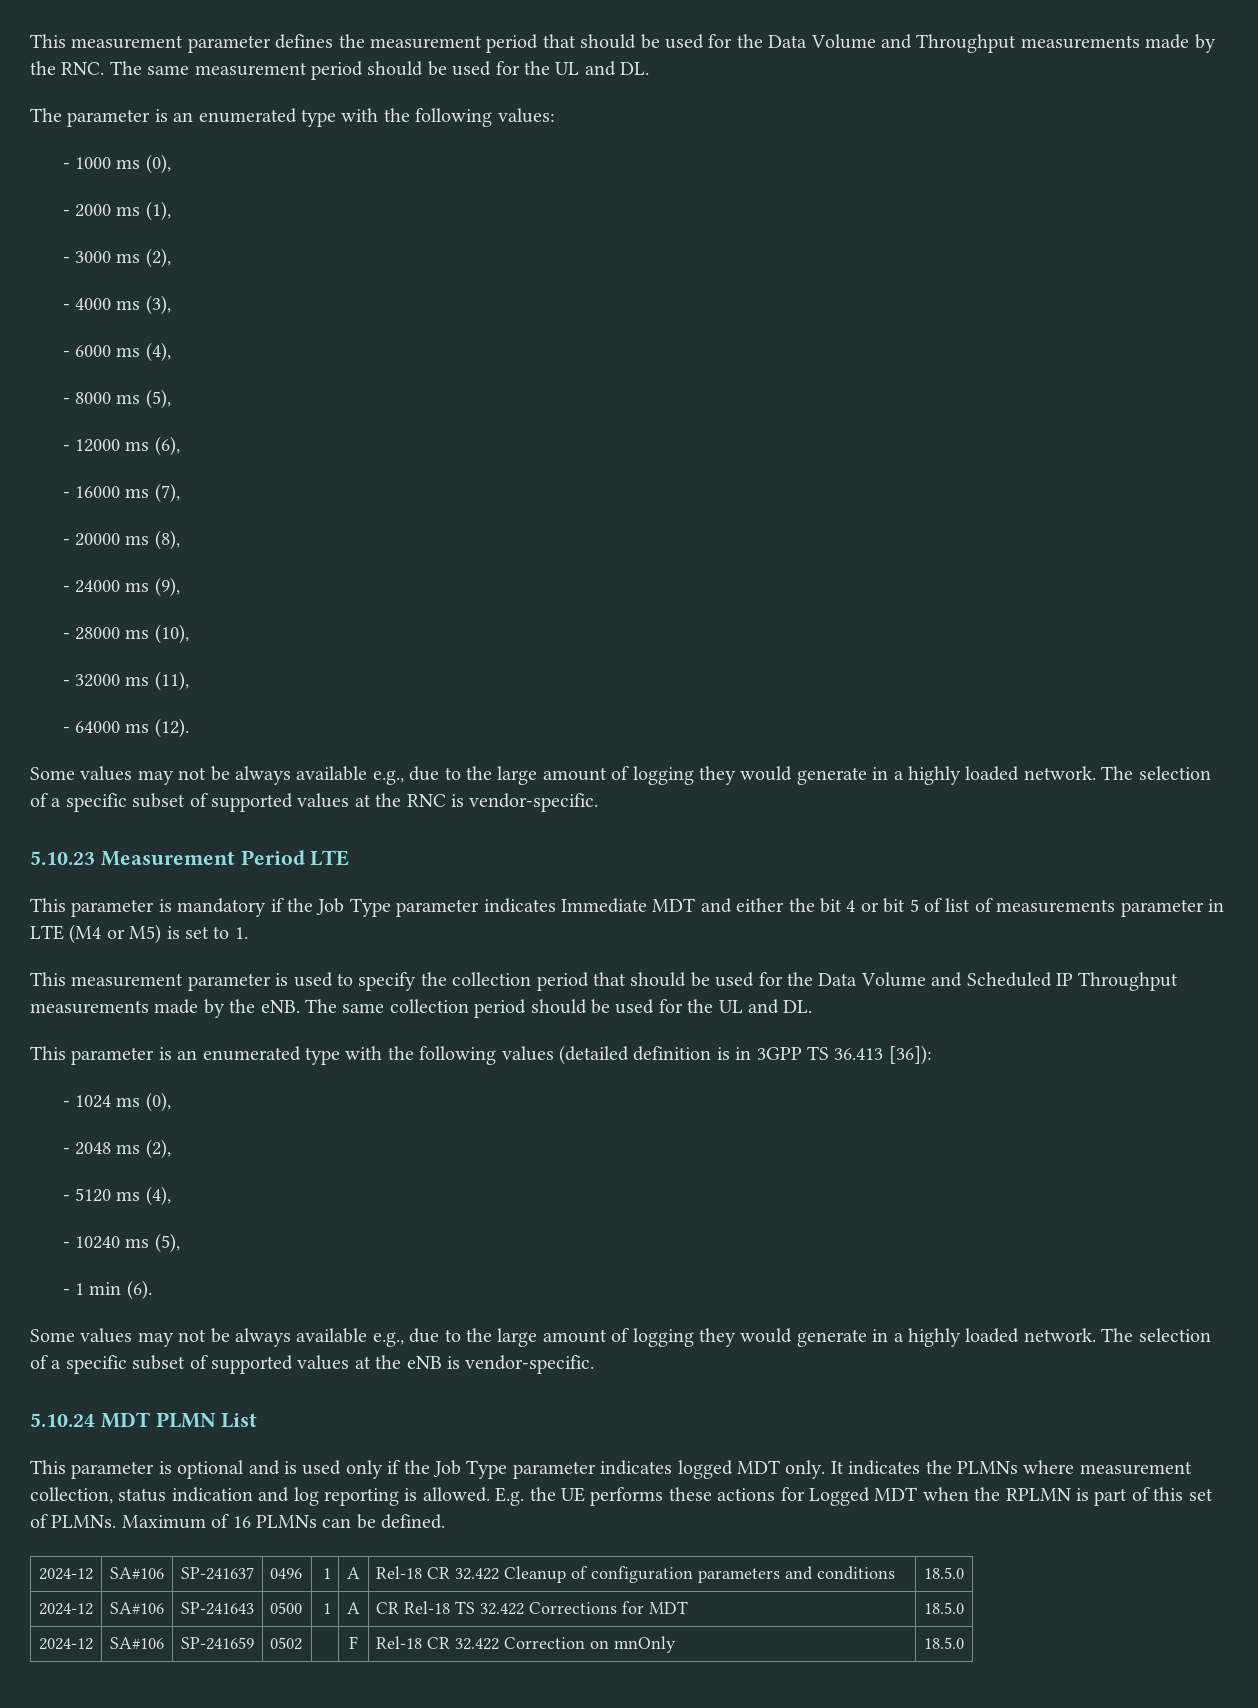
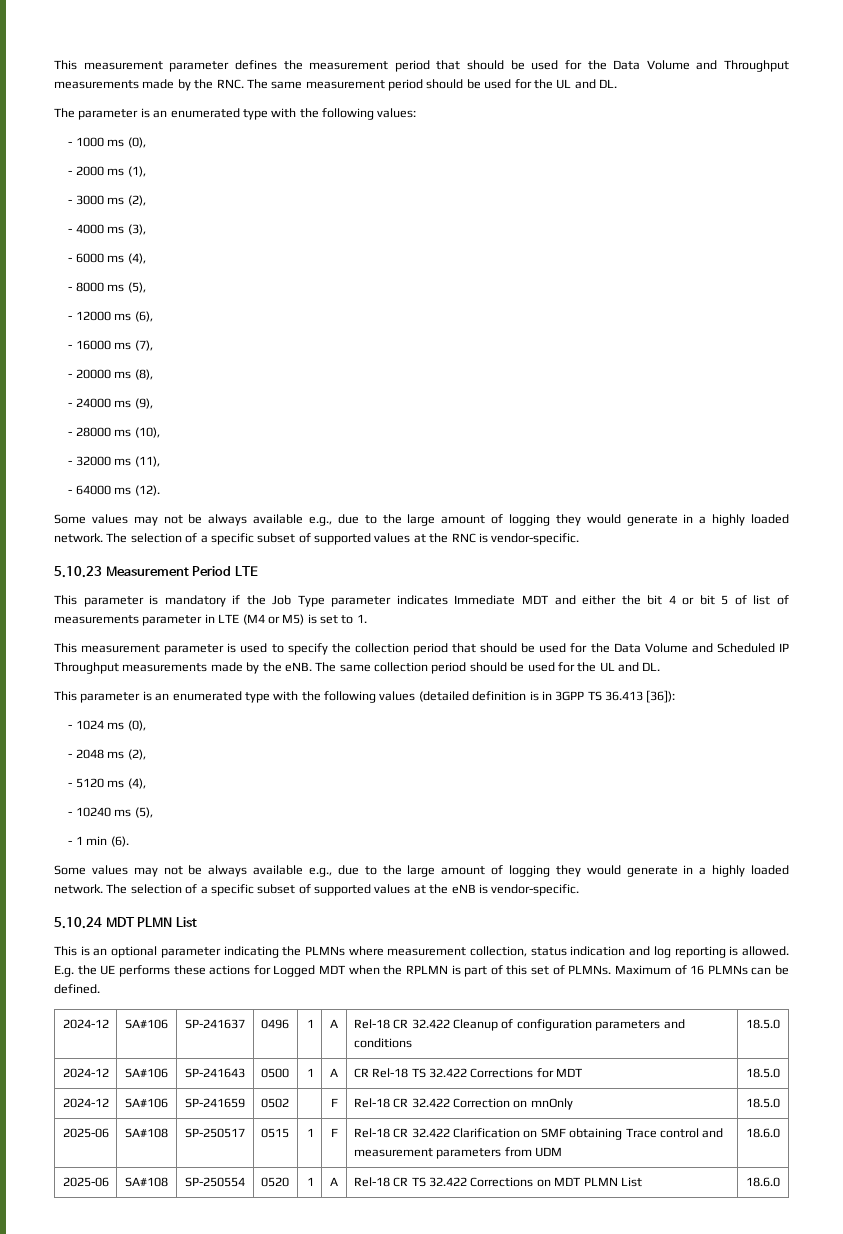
[71,1460,921,1479] parameter is optional and is used only if the Job Type parameter indicates logged MDT only. It indicates -> [80,946,279,958] is an optional parameter indicating
(964, 1643) none -> [62,1128,109,1138] [125,1128,168,1138] [185,1128,245,1138] [260,1128,289,1138] [307,1128,315,1137] [330,1128,338,1137] [353,1128,724,1140] [353,1147,562,1159] [746,1128,780,1138] [62,1177,109,1187] [125,1177,168,1187] [185,1177,245,1187] [260,1177,289,1187] [307,1177,315,1186] [330,1177,338,1186] [353,1177,642,1187] [746,1177,780,1187] // 2025-06 | SA#108 | SP-250517 | 0515 | 1 | F | Rel-18 CR 32.422 Clarification on SMF obtaining Trace control and measurement parameters from UDM | 18.6.0 // 2025-06 | SA#108 | SP-250554 | 0520 | 1 | A | Rel-18 CR TS 32.422 Corrections on MDT PLMN List | 18.6.0

